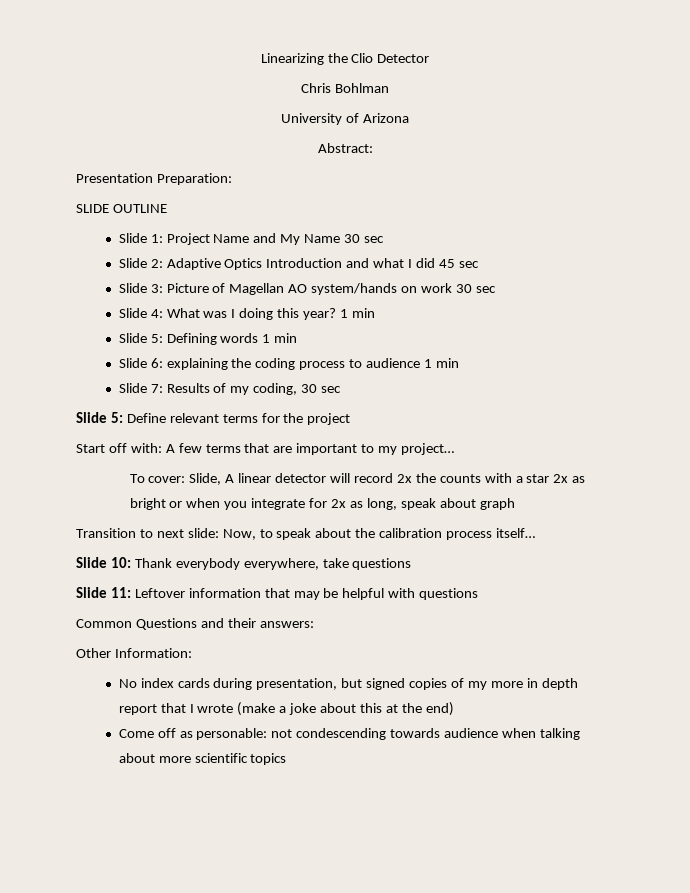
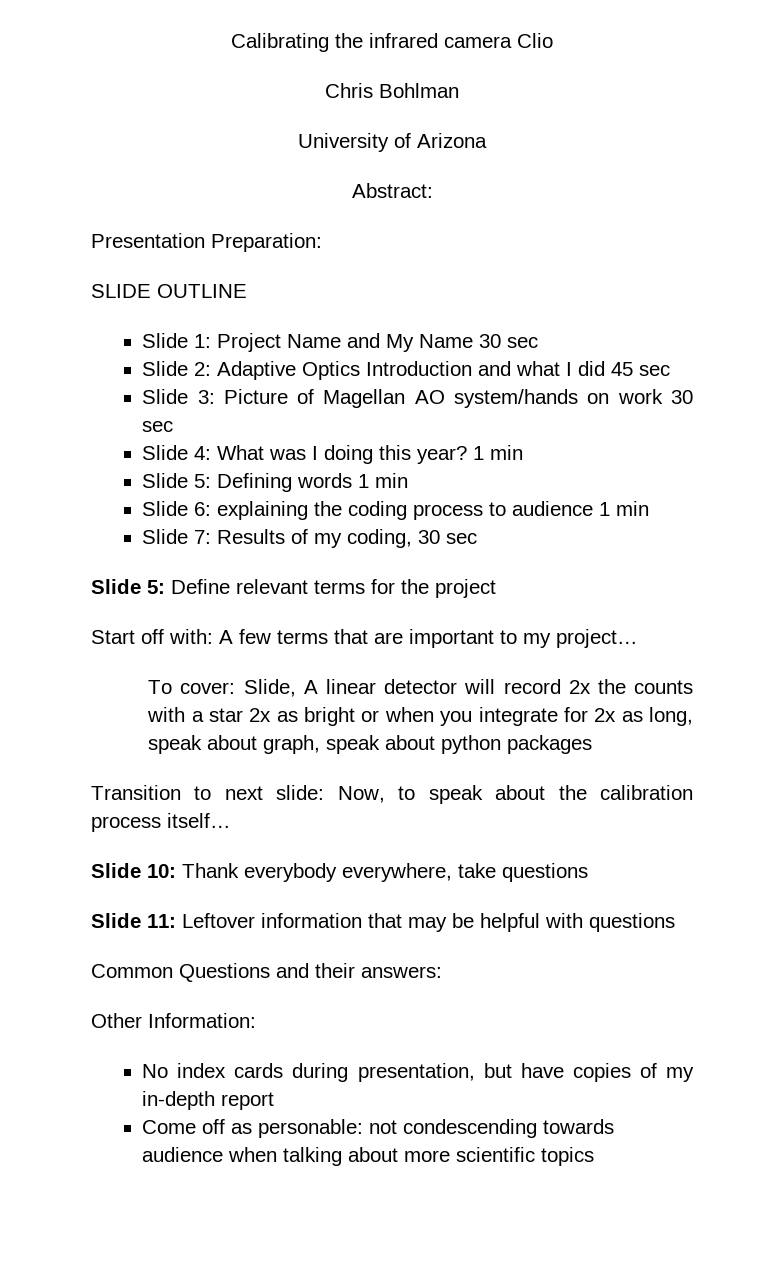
[260,53,348,65] Linearizing the -> [231,33,512,52] Calibrating the infrared camera
[377,54,430,63] Detector -> (553, 40) none
[479,498,515,510] graph -> [263,735,593,754] graph, speak about python packages
[366,678,406,690] signed -> [520,1063,564,1078] have
[490,678,578,690] [118,702,454,716] more in depth report that I wrote (make a joke about this at the end) -> [142,1091,275,1110] in-depth report

